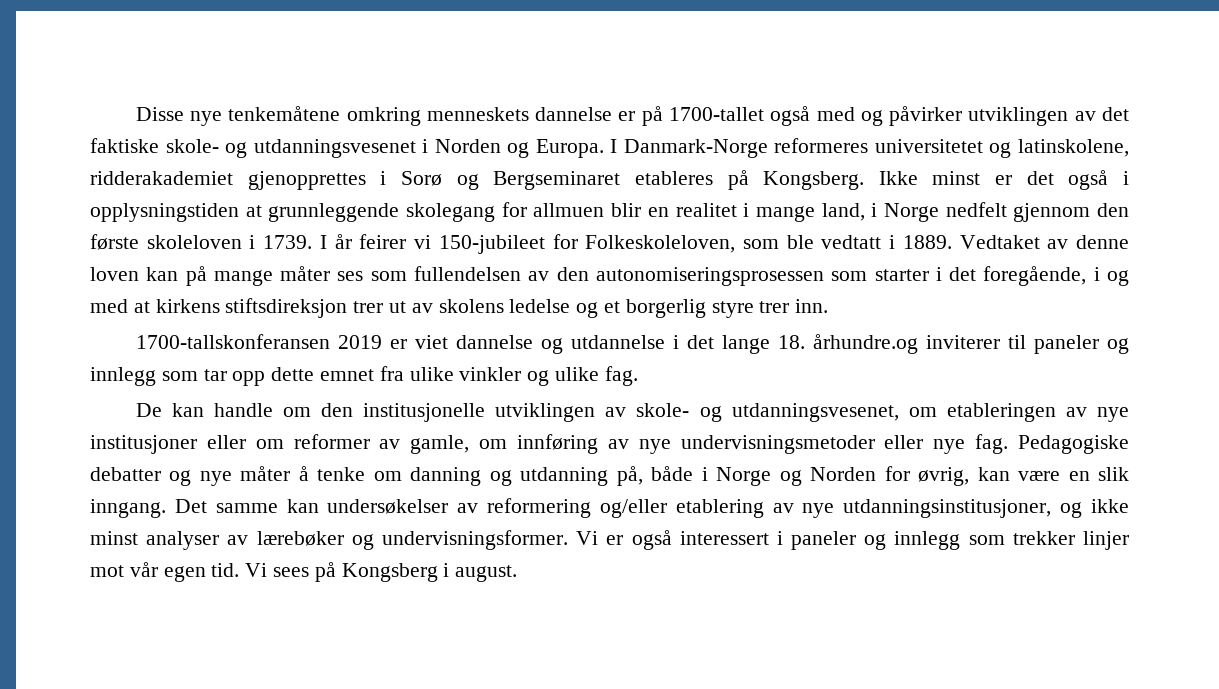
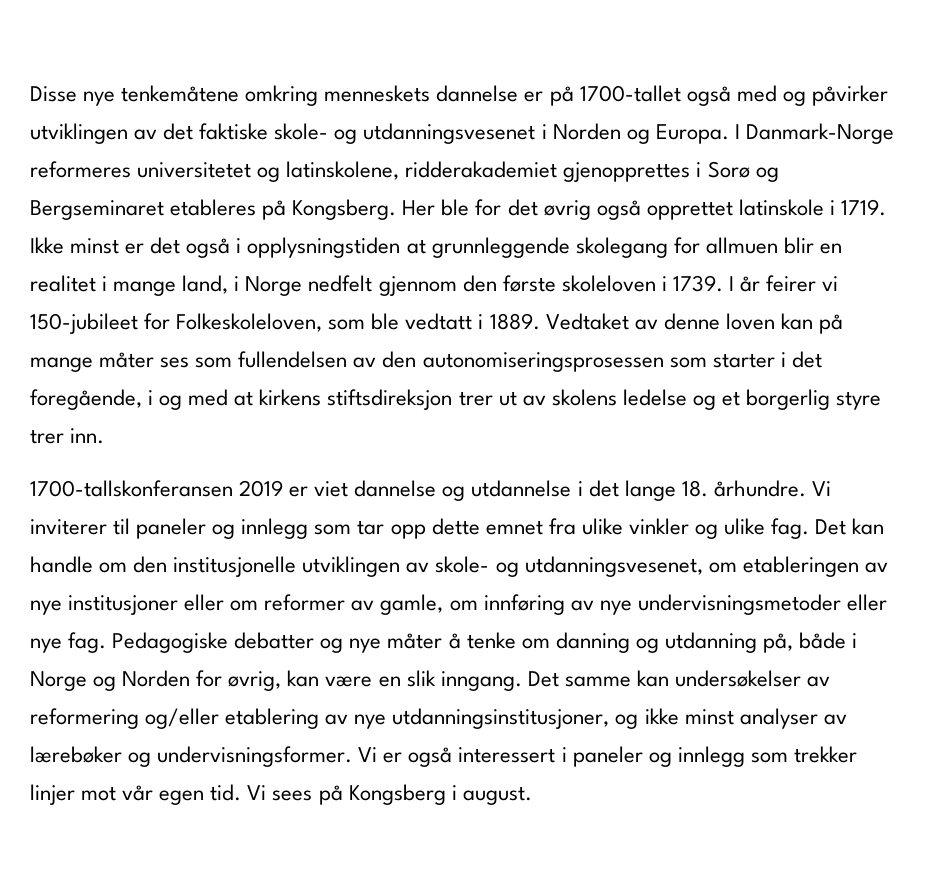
(865, 180) none -> [402,199,886,220] Her ble for det øvrig også opprettet latinskole i 1719.
[812,334,918,354] århundre.og -> [713,480,831,497] århundre. Vi
[135,403,162,417] // De -> [815,519,847,535] Det

